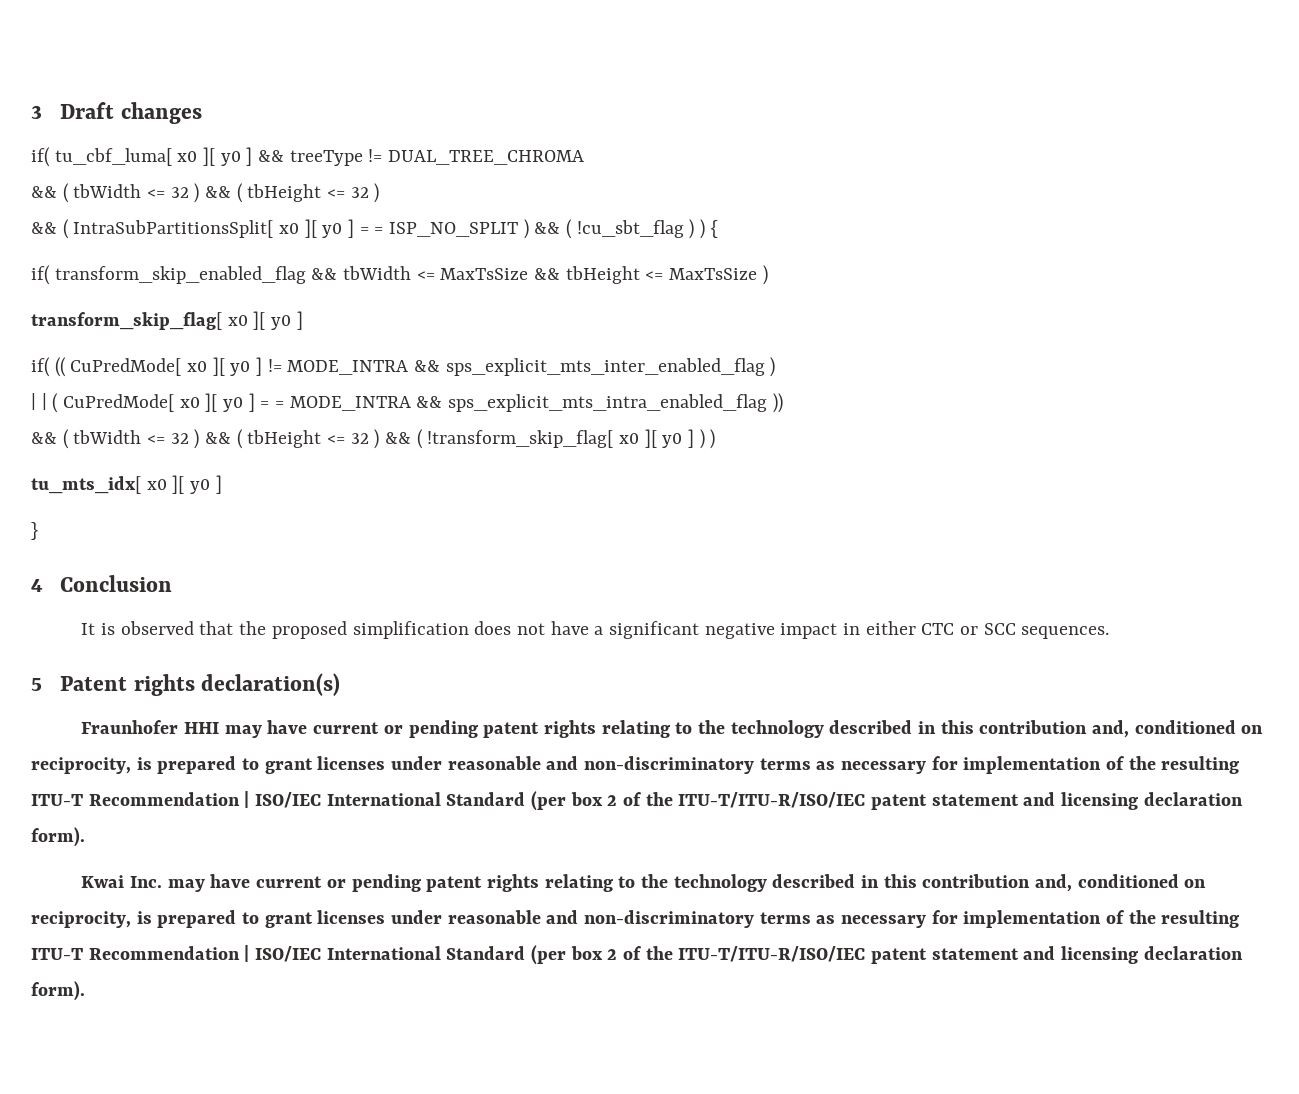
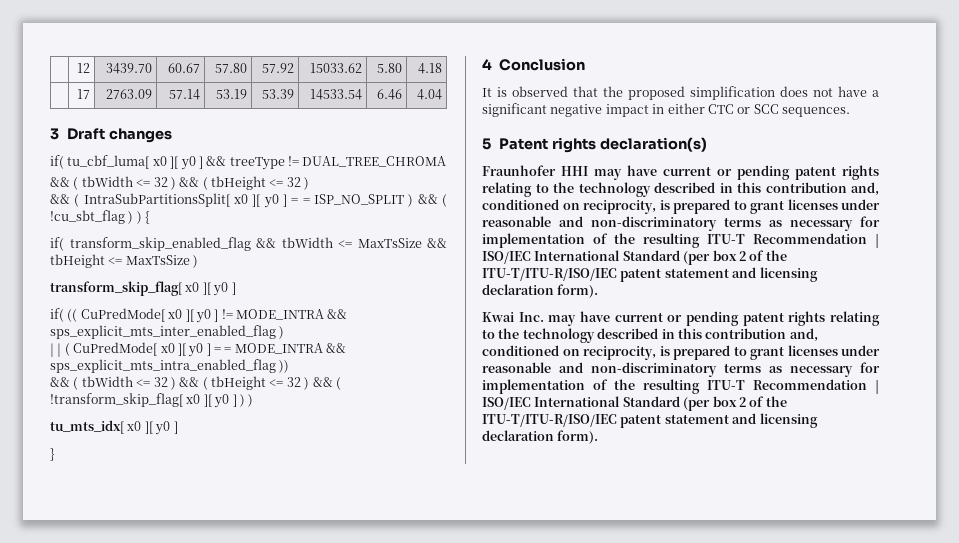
(31, 112) none -> [76,63,90,73] [105,63,152,74] [167,63,200,73] [214,63,247,73] [261,63,294,73] [309,63,362,73] [376,63,402,73] [417,63,442,74] [76,89,90,99] [105,89,152,99] [168,89,200,100] [215,89,247,99] [261,89,294,99] [309,89,362,100] [376,89,402,100] [416,89,442,100] | 12 | 3439.70 | 60.67 | 57.80 | 57.92 | 15033.62 | 5.80 | 4.18 // | 17 | 2763.09 | 57.14 | 53.19 | 53.39 | 14533.54 | 6.46 | 4.04 //

